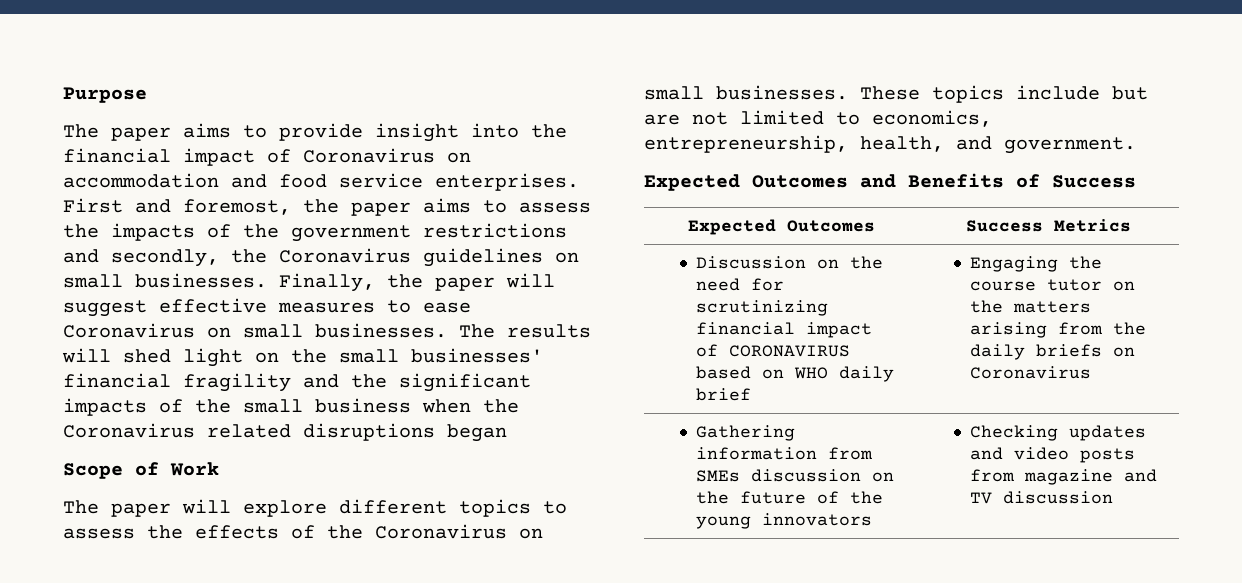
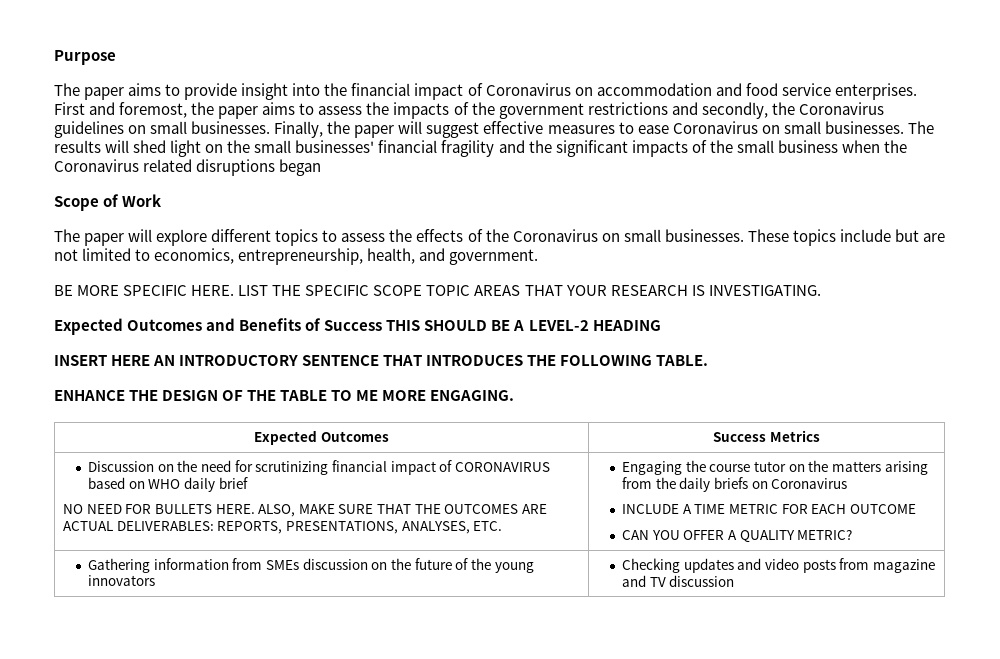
(1136, 145) none -> [54,285,821,296] // BE MORE SPECIFIC HERE. LIST THE SPECIFIC SCOPE TOPIC AREAS THAT YOUR RESEARCH IS INVESTIGATING.
(1136, 181) none -> [386,320,661,331] [54,355,709,366] [54,390,515,401] THIS SHOULD BE A LEVEL-2 HEADING // INSERT HERE AN INTRODUCTORY SENTENCE THAT INTRODUCES THE FOLLOWING TABLE. // ENHANCE THE DESIGN OF THE TABLE TO ME MORE ENGAGING.
(751, 394) none -> [62,504,548,517] [62,521,503,534] // NO NEED FOR BULLETS HERE. ALSO, MAKE SURE THAT THE OUTCOMES ARE ACTUAL DELIVERABLES: REPORTS, PRESENTATIONS, ANALYSES, ETC.
(1091, 372) none -> [622,504,916,514] [622,529,853,543] // INCLUDE A TIME METRIC FOR EACH OUTCOME // CAN YOU OFFER A QUALITY METRIC?

